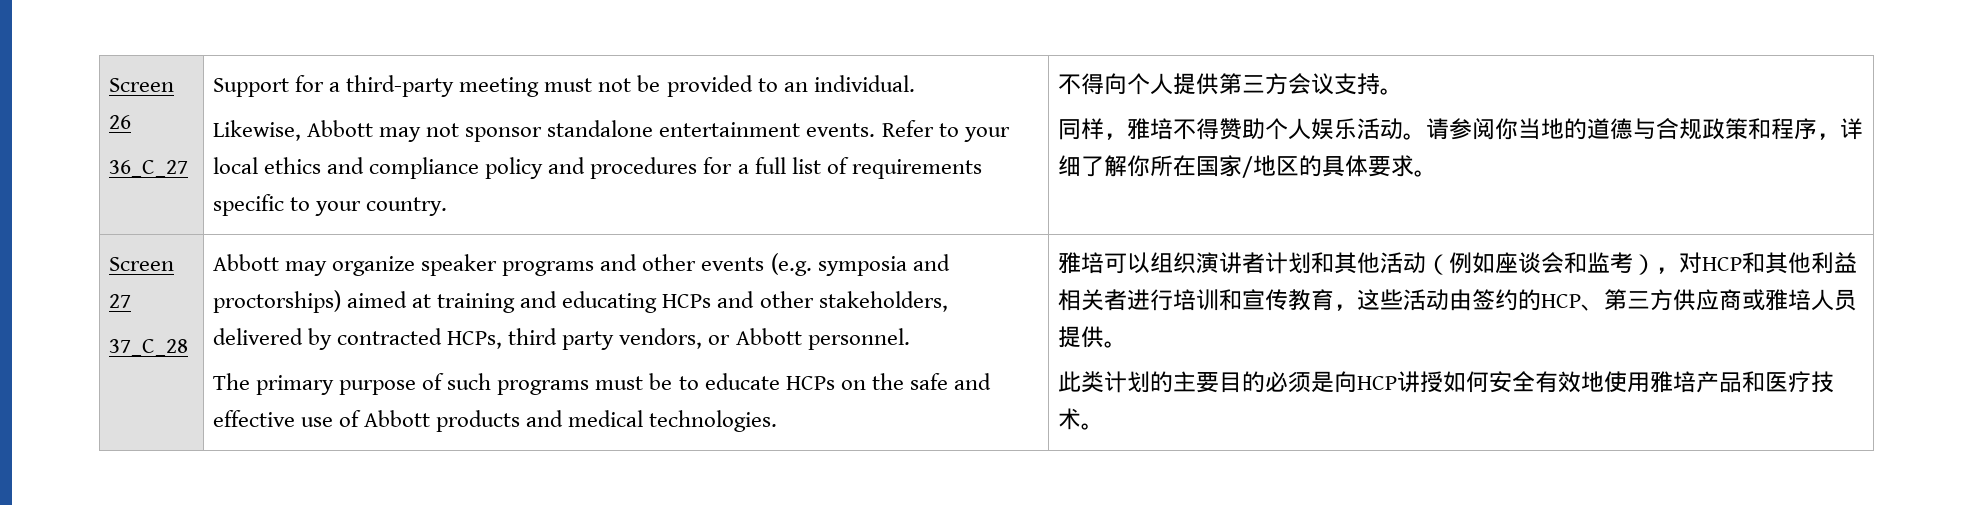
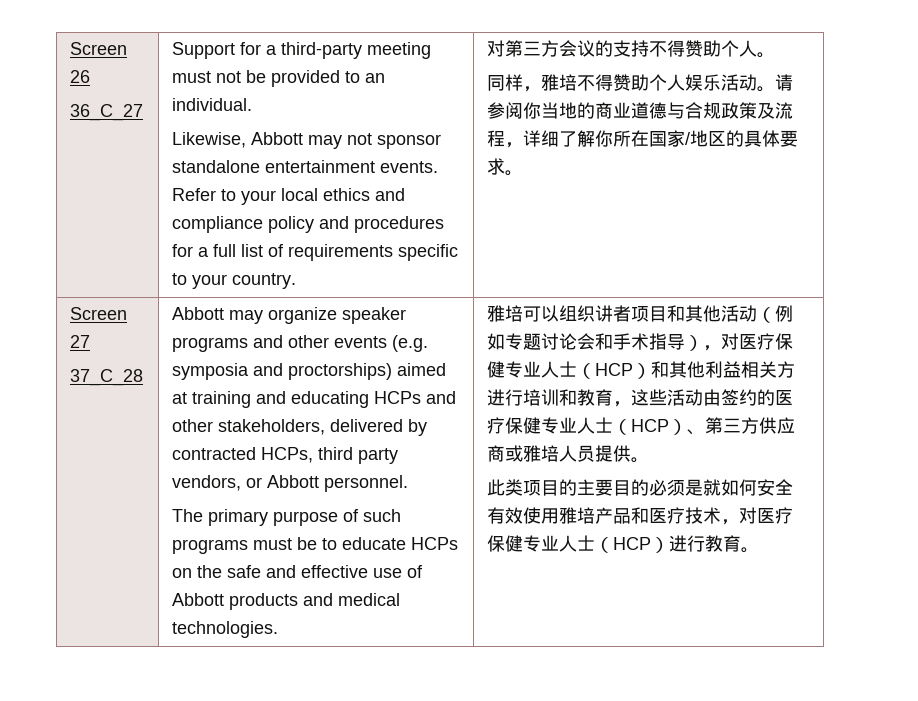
[1057,73,1380,95] 不得向个人提供第三方会议支持 -> [486,40,757,57] 对第三方会议的支持不得赞助个人
(1587, 129) none -> [594,102,631,119] 商业
[1747,118,1817,140] 和程序 -> [756,102,793,119] [486,130,505,147] 及流程
[1195,252,1311,274] 演讲者计划 -> [594,305,667,322] 讲者项目
[1494,252,1742,275] 座谈会和监考），对HCP -> [504,333,793,351] [486,361,651,379] 专题讨论会和手术指导），对医疗保健专业人士（HCP）
[1103,289,1127,311] 者 -> [776,361,795,378] 方
[1241,289,1288,311] 宣传 -> (577, 397) none
[1540,294,1581,308] HCP -> [774,390,793,405] [486,417,687,435] 医疗保健专业人士（HCP）
[1103,371,1150,393] 计划 -> [522,480,559,496] 项目
[1333,371,1443,393] 向HCP讲授 -> [702,479,721,496] 就
[1580,371,1604,392] 地 -> (523, 515) none
(1081, 419) none -> [720,507,793,525] [486,535,741,553] ，对医疗保健专业人士（HCP）进行教育

